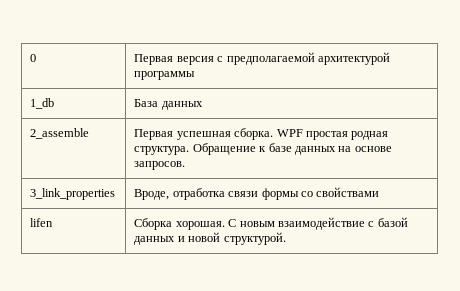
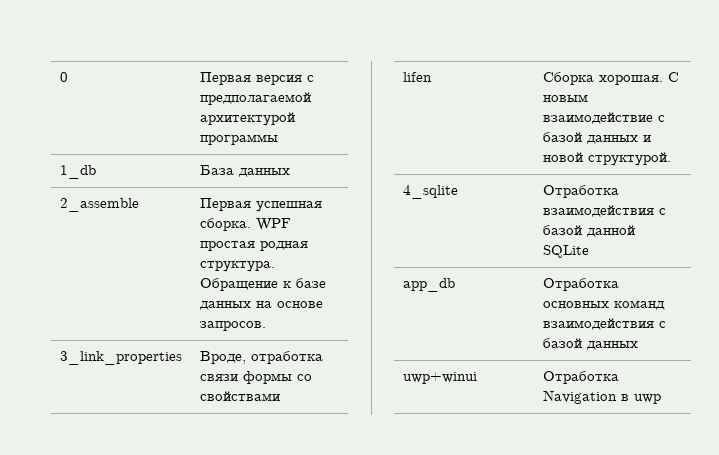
(286, 238) none -> [402,185,458,199] [542,185,619,198] [542,205,666,217] [542,225,635,237] [542,245,589,258] [402,278,455,292] [542,278,619,291] [542,300,665,310] [542,318,666,330] [542,338,638,350] [402,372,477,384] [542,371,619,384] [542,390,661,404] // 4_sqlite | Отработка взаимодействия с базой данной SQLite // app_db | Отработка основных команд взаимодействия с базой данных // uwp+winui | Отработка Navigation в uwp

